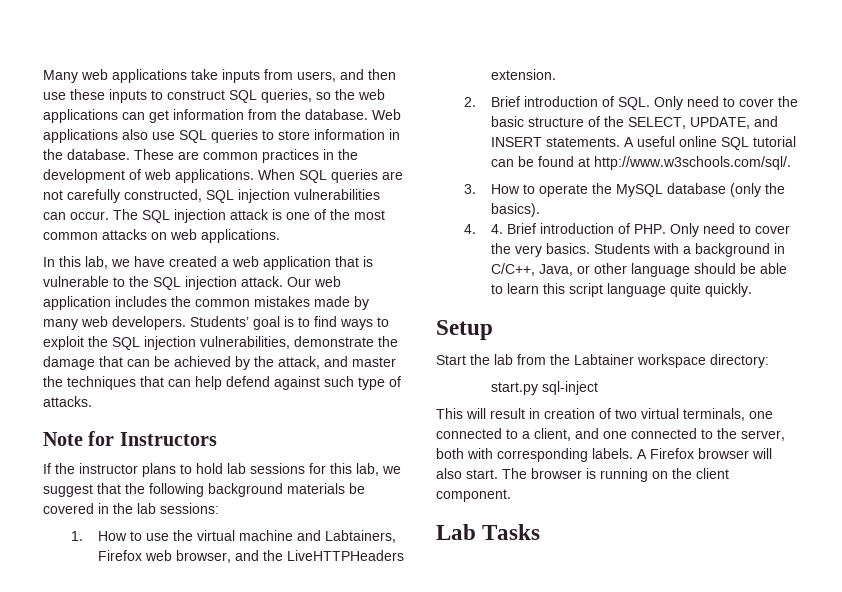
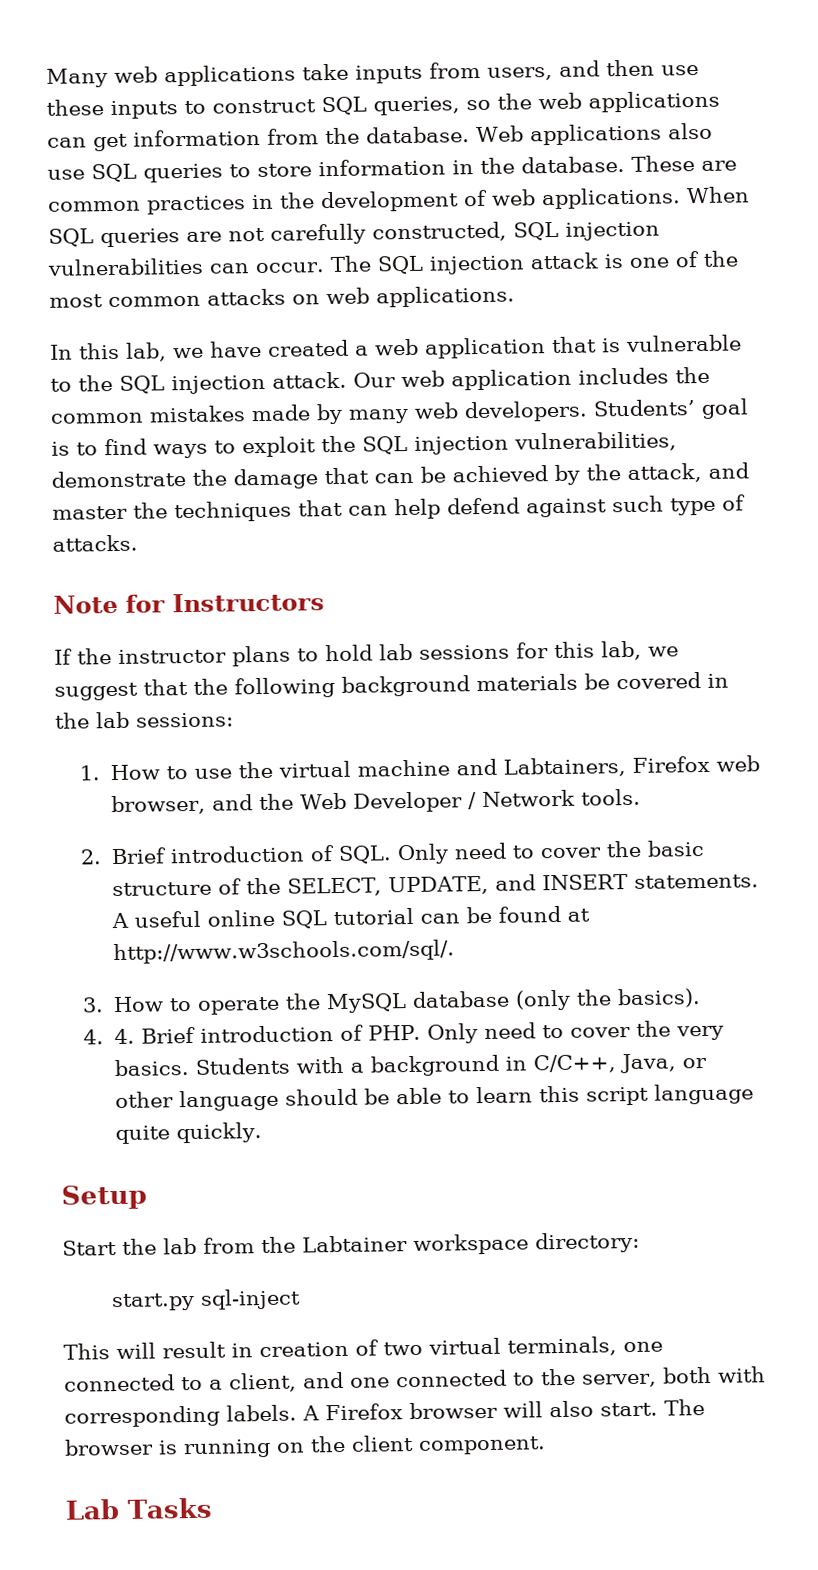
[287,550,405,561] [491,69,557,80] LiveHTTPHeaders extension. -> [299,788,642,813] Web Developer / Network tools.

